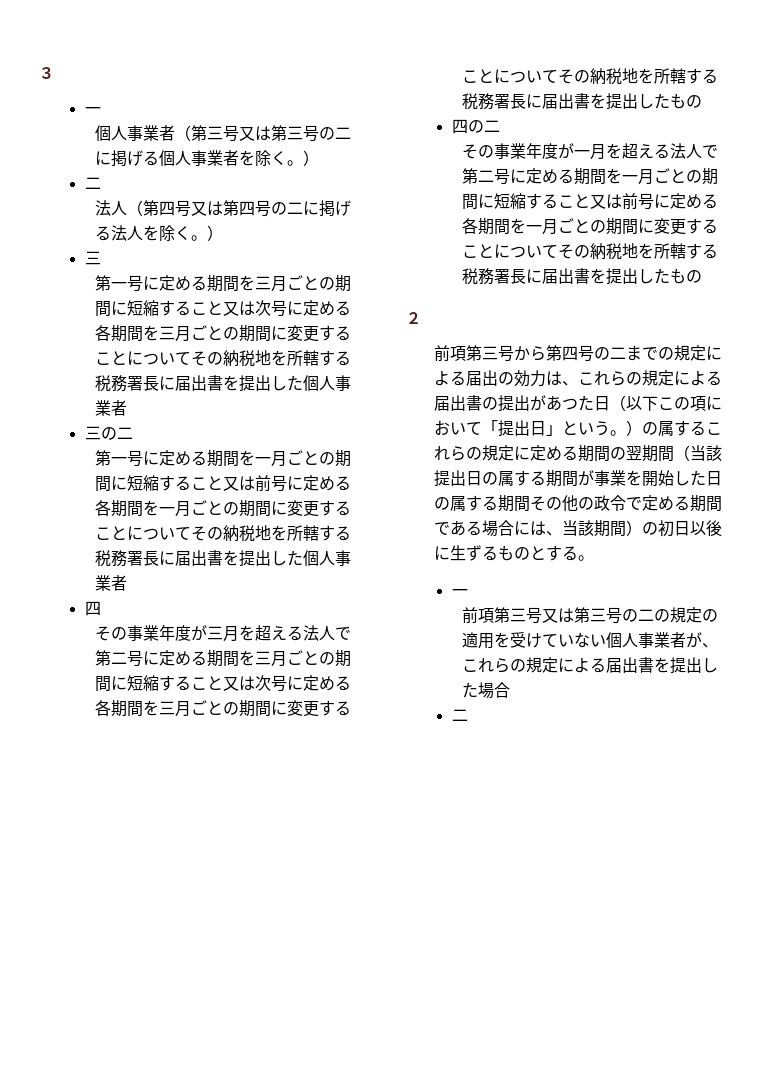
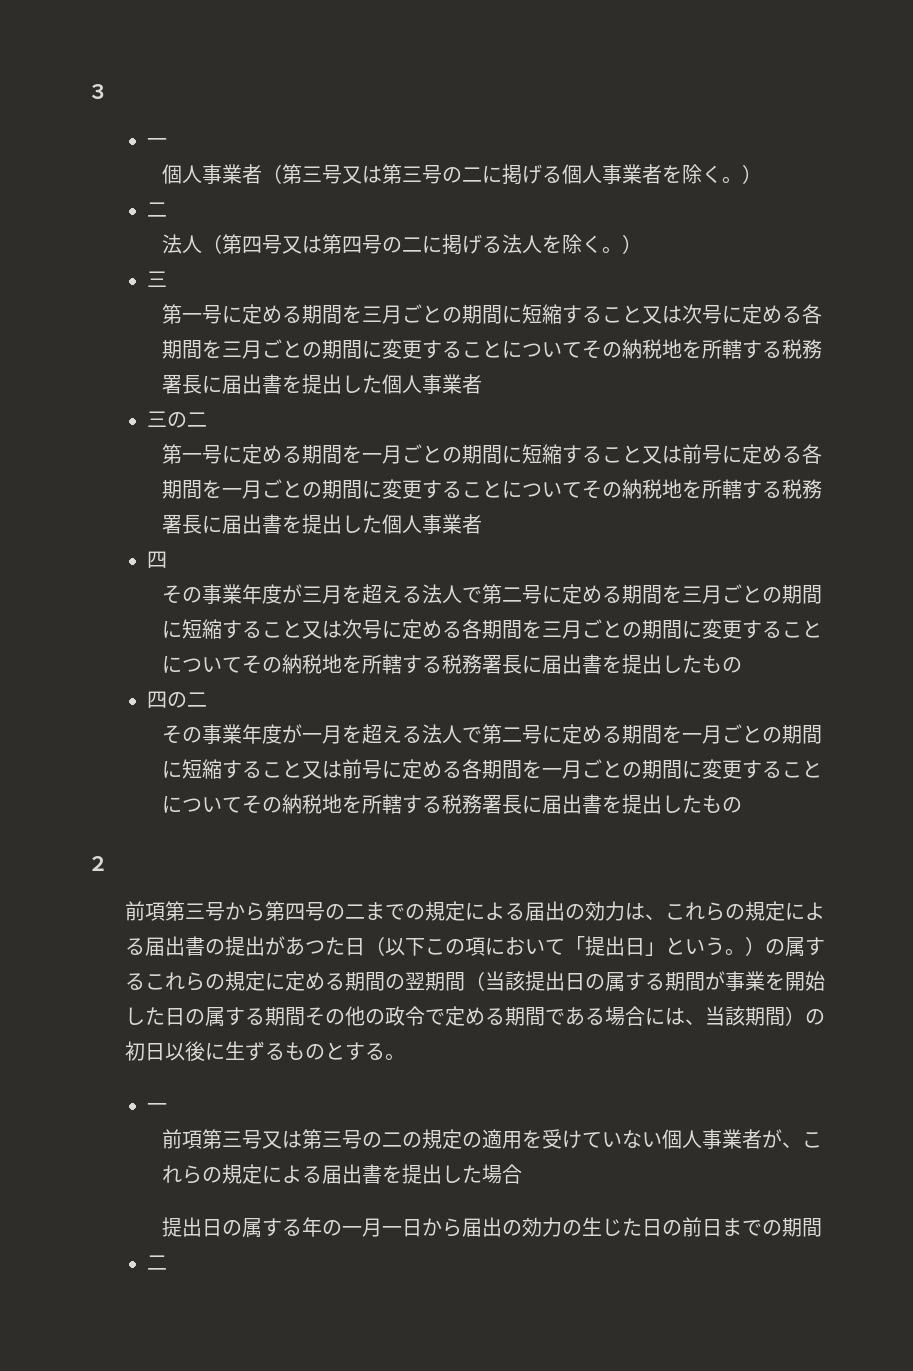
(510, 690) none -> [161,1217,822,1238] // 提出日の属する年の一月一日から届出の効力の生じた日の前日までの期間

